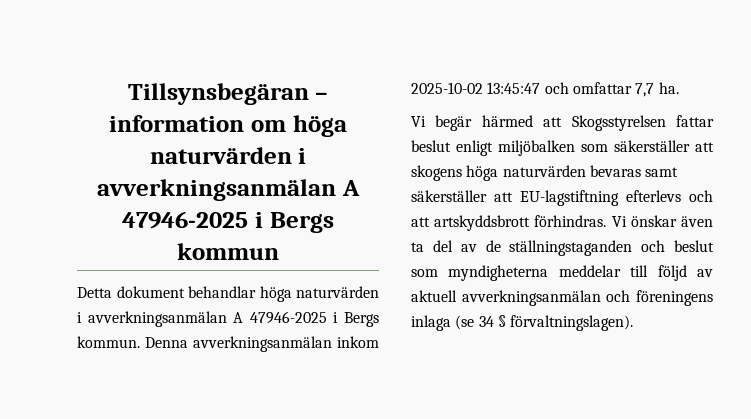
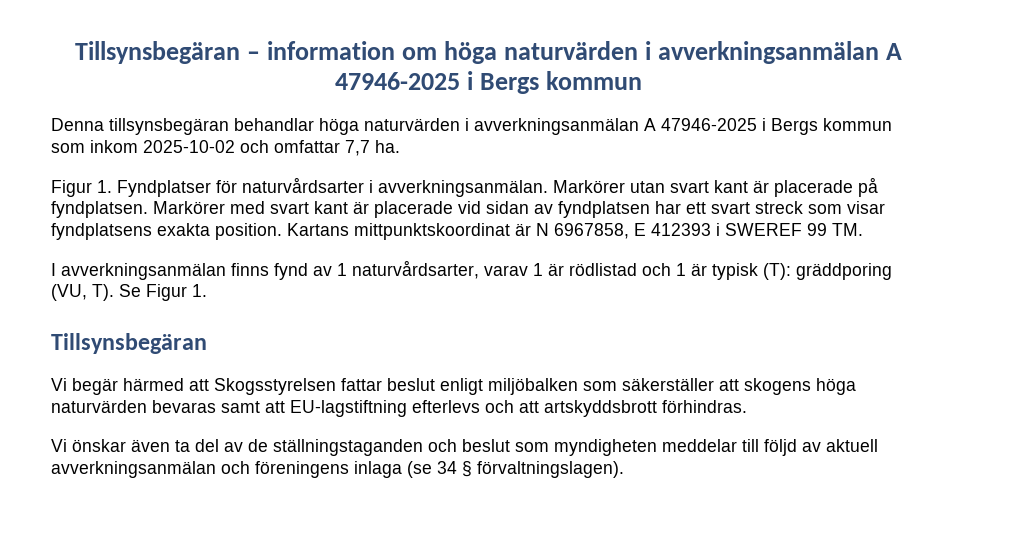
[77,286,185,298] Detta dokument -> [51,118,229,135] Denna tillsynsbegäran
[77,336,332,352] kommun. Denna avverkningsanmälan -> [823,118,892,131] [51,143,85,153] kommun som
[487,82,541,94] 13:45:47 -> (235, 146) none
(679, 88) none -> [51,177,878,197] [51,201,885,218] [51,223,863,240] [51,260,892,280] [51,284,207,301] [51,333,207,354] // Figur 1. Fyndplatser för naturvårdsarter i avverkningsanmälan. Markörer utan svart kant är placerade på fyndplatsen. Markörer med svart kant är placerade vid sidan av fyndplatsen har ett svart streck som visar fyndplatsens exakta position. Kartans mittpunktskoordinat är N 6967858, E 412393 i SWEREF 99 TM. // I avverkningsanmälan finns fynd av 1 naturvårdsarter, varav 1 är rödlistad och 1 är typisk (T): gräddporing (VU, T). Se Figur 1. // Tillsynsbegäran
[411,190,487,202] säkerställer -> (260, 407) none
(607, 221) none -> (747, 406) //
[448,265,549,281] myndigheterna -> [554,439,657,456] myndigheten

